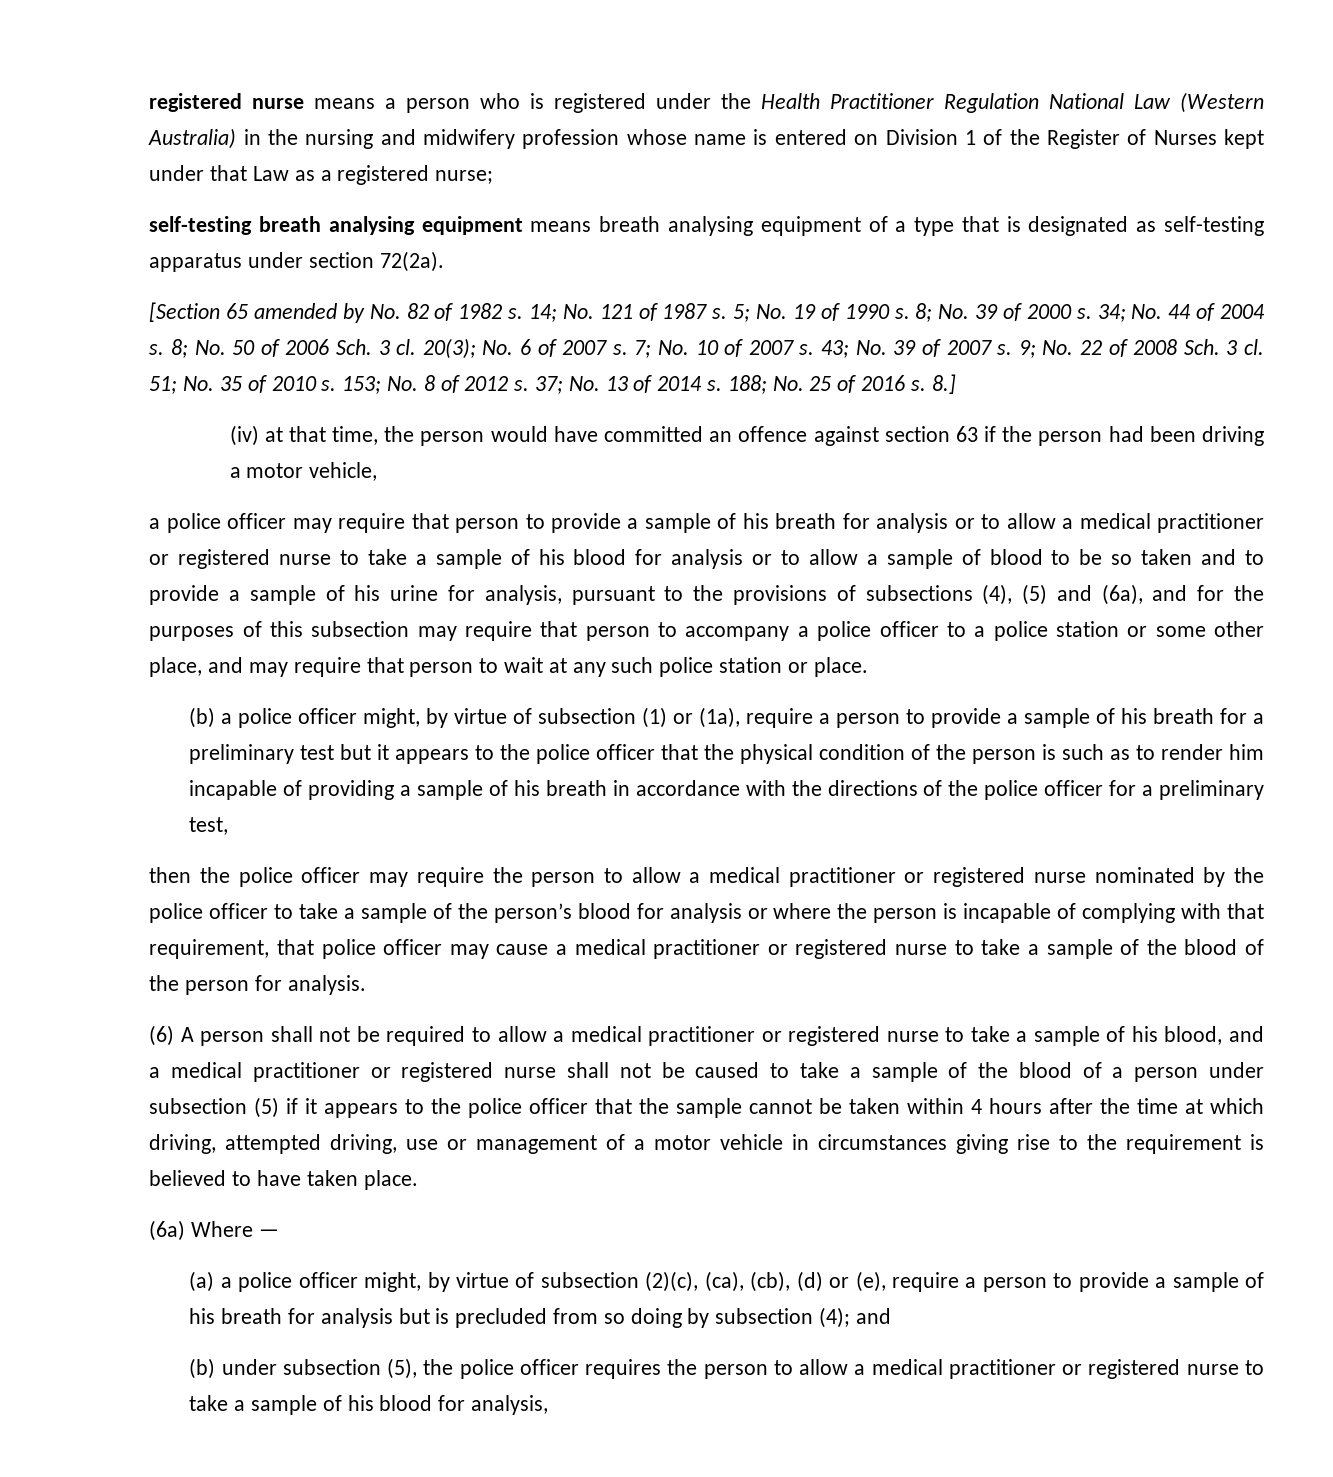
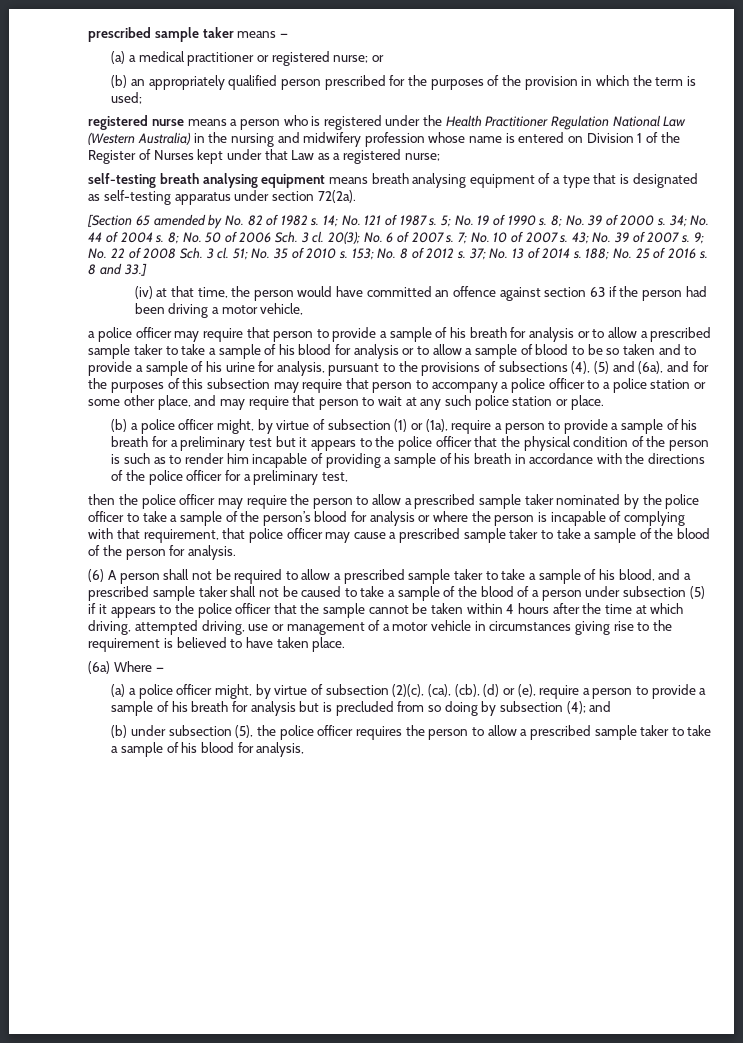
(149, 102) none -> [88,27,288,42] [111,51,384,66] [111,75,696,90] [111,92,143,104] prescribed sample taker means — // (a) a medical practitioner or registered nurse; or // (b) an appropriately qualified person prescribed for the purposes of the provision in which the term is used; //
[931,374,956,394] 8.] -> [88,263,147,276] 8 and 33.]
[1079,513,1264,533] [149,549,332,569] medical practitioner or registered nurse -> [650,327,712,342] [88,344,163,359] prescribed sample taker
[709,867,1086,887] medical practitioner or registered nurse -> [414,494,554,509] prescribed sample taker
[574,939,948,959] medical practitioner or registered nurse -> [399,528,539,543] prescribed sample taker
[570,1026,939,1046] medical practitioner or registered nurse -> [343,569,484,584] prescribed sample taker
[171,1062,557,1082] medical practitioner or registered nurse -> [88,586,228,601] prescribed sample taker
[871,1359,1239,1379] medical practitioner or registered nurse -> [529,725,670,740] prescribed sample taker

